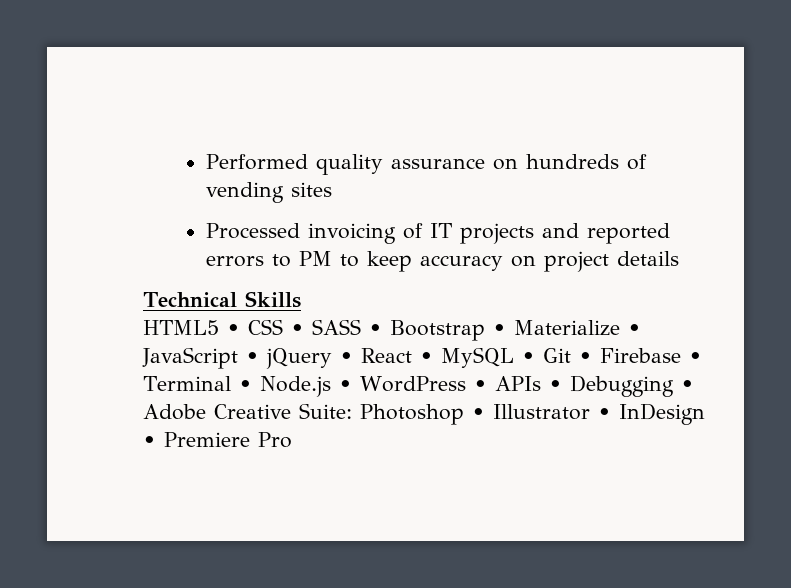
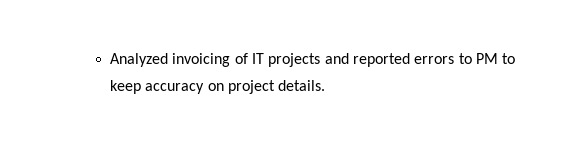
[206,154,648,175] [206,182,333,203] [206,223,301,239] Performed quality assurance on hundreds of vending sites // Processed -> [110,53,169,67] Analyzed
[617,251,680,266] [143,291,301,308] [143,319,641,341] [142,347,702,369] [143,375,694,397] [143,403,705,425] [143,432,292,448] details // Technical Skills // HTML5 • CSS • SASS • Bootstrap • Materialize • JavaScript • jQuery • React • MySQL • Git • Firebase • Terminal • Node.js • WordPress • APIs • Debugging • Adobe Creative Suite: Photoshop • Illustrator • InDesign • Premiere Pro -> [278,80,326,91] details.

